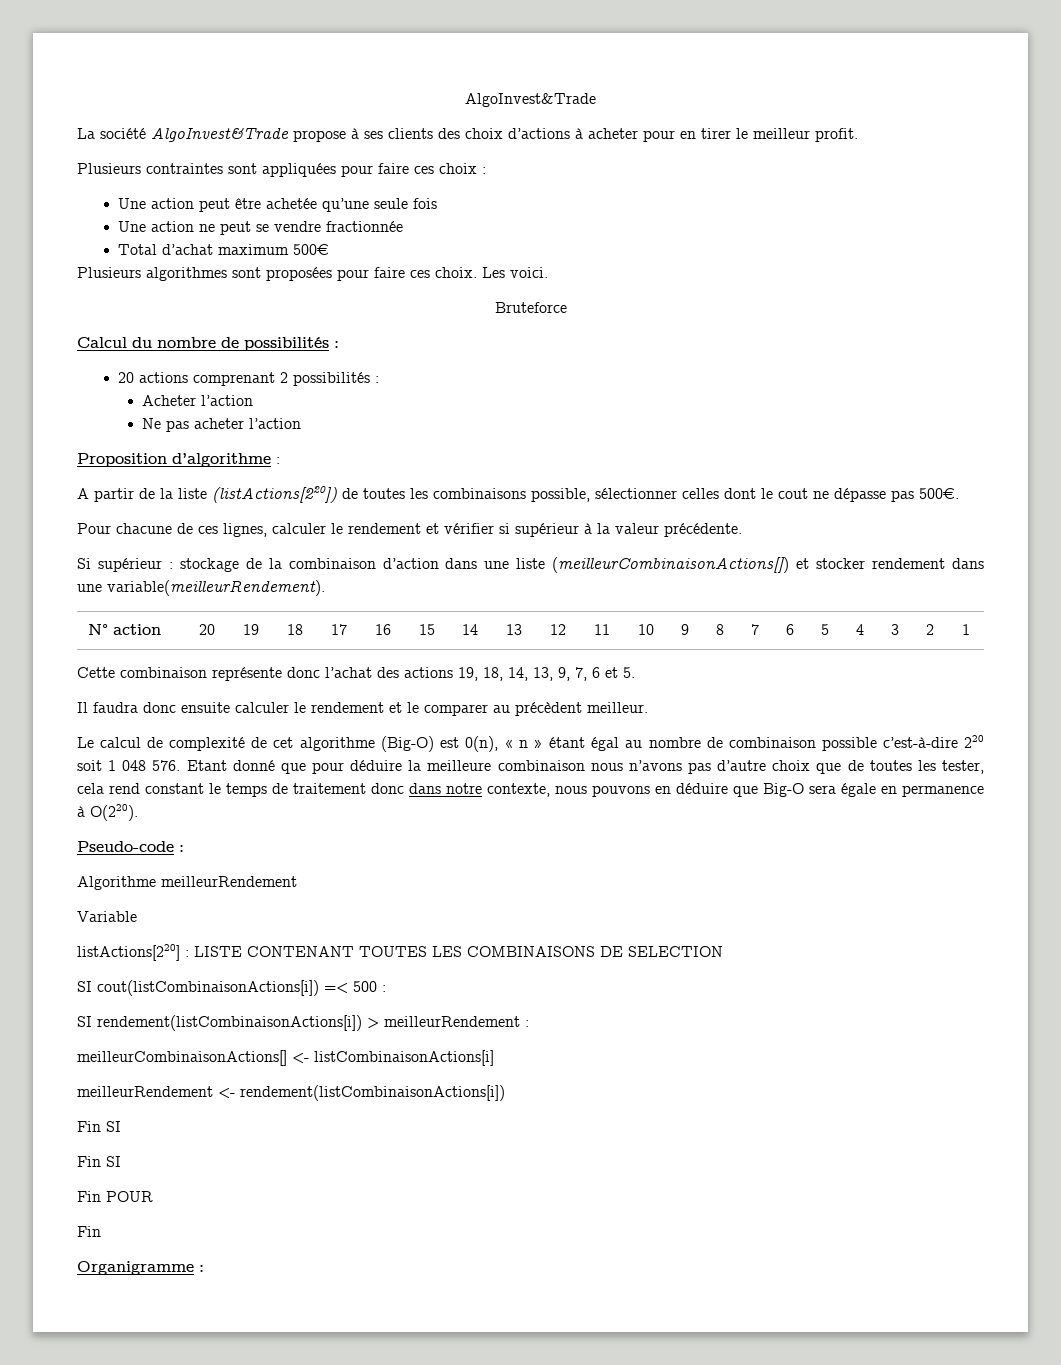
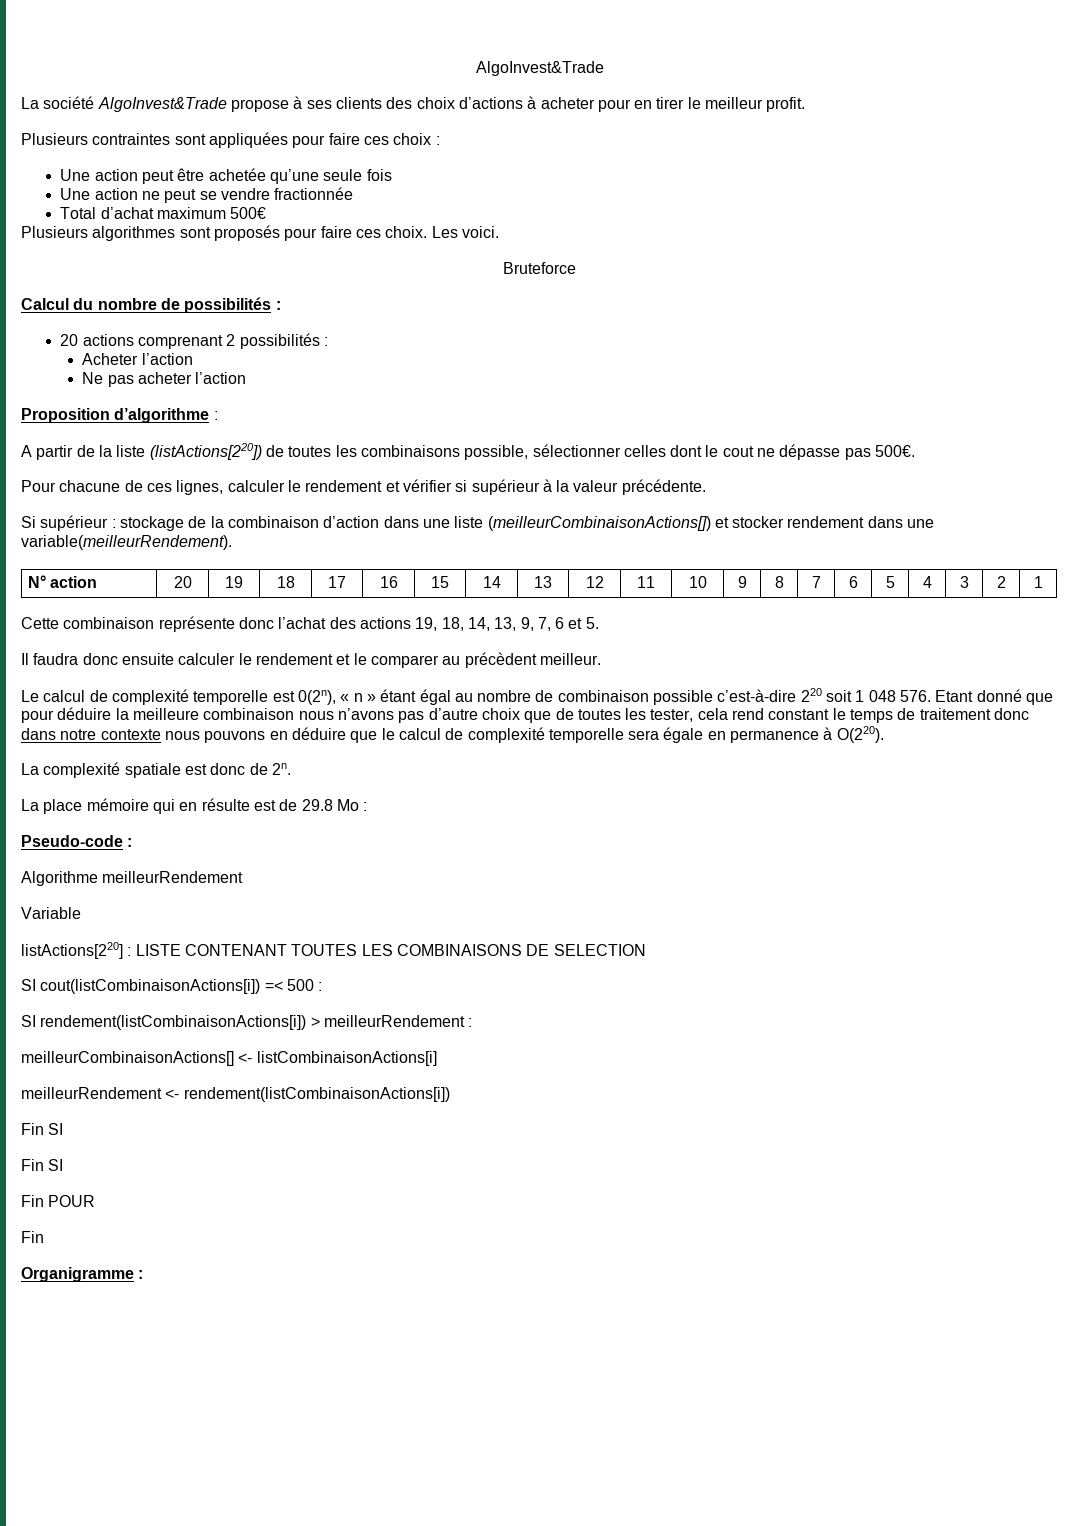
[266,267,332,281] proposées -> [213,225,280,241] proposés
[251,736,498,752] de cet algorithme (Big-O) est 0(n), -> [193,690,336,705] temporelle est 0(2n),
[487,783,550,797] contexte, -> [100,729,161,740] contexte
[763,783,804,797] Big-O -> [381,727,624,743] le calcul de complexité temporelle
(138, 812) none -> [21,762,291,778] [21,798,368,814] // La complexité spatiale est donc de 2n. // La place mémoire qui en résulte est de 29.8 Mo :

